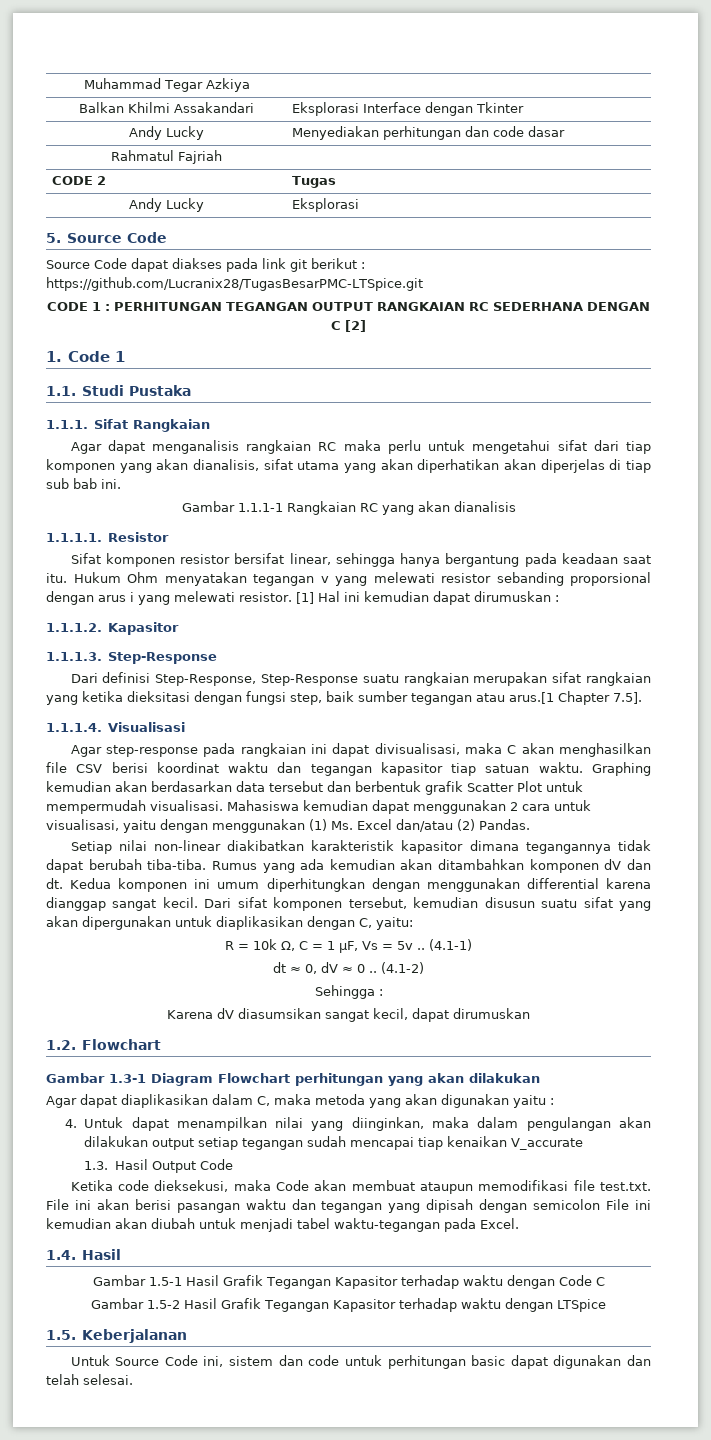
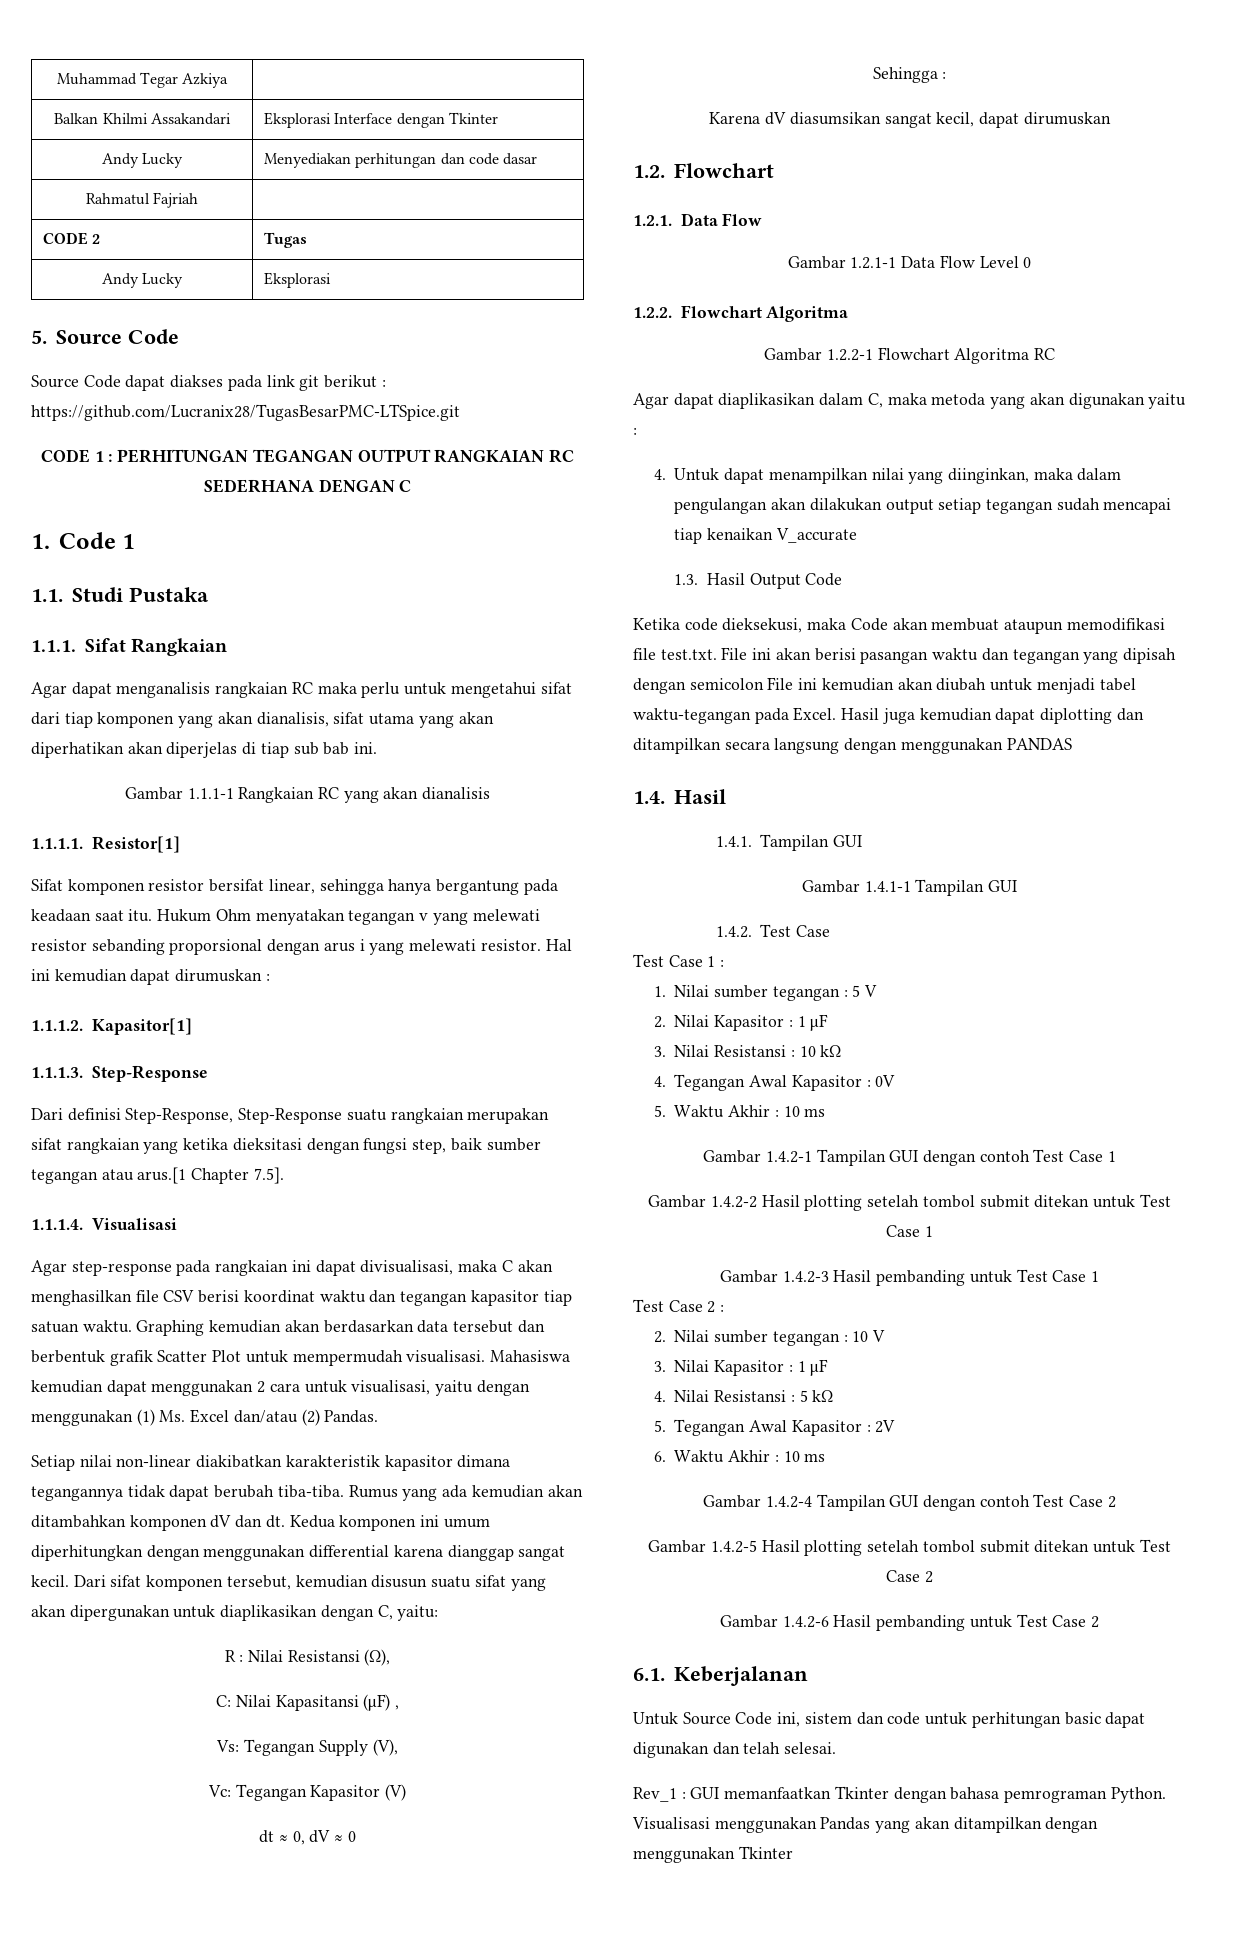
[345,320,366,332] [2] -> (412, 486) none
[108,532,170,542] Resistor -> [91,836,180,853] Resistor[1]
[295,592,314,604] [1] -> (541, 945) none
[108,622,180,635] Kapasitor -> [91,1018,192,1035] Kapasitor[1]
[238,939,472,953] = 10k Ω, C = 1 µF, Vs = 5v .. (4.1-1) -> [239,1649,391,1666] [216,1694,399,1711] [216,1739,398,1756] [207,1784,407,1801] : Nilai Resistansi (Ω), // C: Nilai Kapasitansi (μF) , // Vs: Tegangan Supply (V), // Vc: Tegangan Kapasitor (V)
[369,962,424,974] .. (4.1-2) -> (356, 1836) none
[46,1073,540,1086] Gambar 1.3-1 Diagram Flowchart perhitungan yang akan dilakukan -> [633,213,763,226] [787,255,1032,269] [633,305,849,322] [764,347,1055,364] 1.2.1. Data Flow // Gambar 1.2.1-1 Data Flow Level 0 // 1.2.2. Flowchart Algoritma // Gambar 1.2.2-1 Flowchart Algoritma RC
[46,1249,122,1260] [92,1275,605,1289] [90,1298,607,1312] [46,1330,76,1340] // 1.4. Hasil // Gambar 1.5-1 Hasil Grafik Tegangan Kapasitor terhadap waktu dengan Code C // Gambar 1.5-2 Hasil Grafik Tegangan Kapasitor terhadap waktu dengan LTSpice // 1.5. -> [841,708,1144,724] [633,738,1072,754] [633,789,726,804] [715,834,863,851] [801,879,1018,896] [715,924,831,938] [633,954,725,967] [653,985,878,1001] [653,1014,829,1031] [653,1045,842,1057] [653,1074,896,1091] [653,1105,826,1118] [703,1149,1116,1166] [648,1194,1171,1211] [886,1225,933,1237] [719,1269,1100,1286] [633,1299,725,1313] [653,1330,886,1346] [653,1359,829,1376] [653,1390,834,1402] [653,1419,896,1436] [653,1450,826,1463] [703,1494,1116,1511] [648,1539,1171,1556] [886,1570,933,1583] [719,1614,1100,1631] [633,1668,665,1681] Hasil juga kemudian dapat diplotting dan ditampilkan secara langsung dengan menggunakan PANDAS // 1.4. Hasil // 1.4.1. Tampilan GUI // Gambar 1.4.1-1 Tampilan GUI // 1.4.2. Test Case // Test Case 1 : // 1. Nilai sumber tegangan : 5 V // 2. Nilai Kapasitor : 1 μF // 3. Nilai Resistansi : 10 kΩ // 4. Tegangan Awal Kapasitor : 0V // 5. Waktu Akhir : 10 ms // Gambar 1.4.2-1 Tampilan GUI dengan contoh Test Case 1 // Gambar 1.4.2-2 Hasil plotting setelah tombol submit ditekan untuk Test Case 1 // Gambar 1.4.2-3 Hasil pembanding untuk Test Case 1 // Test Case 2 : // 2. Nilai sumber tegangan : 10 V // 3. Nilai Kapasitor : 1 μF // 4. Nilai Resistansi : 5 kΩ // 5. Tegangan Awal Kapasitor : 2V // 6. Waktu Akhir : 10 ms // Gambar 1.4.2-4 Tampilan GUI dengan contoh Test Case 2 // Gambar 1.4.2-5 Hasil plotting setelah tombol submit ditekan untuk Test Case 2 // Gambar 1.4.2-6 Hasil pembanding untuk Test Case 2 // 6.1.
(133, 1379) none -> [633,1786,1166,1803] [632,1817,1099,1833] [633,1846,793,1863] // Rev_1 : GUI memanfaatkan Tkinter dengan bahasa pemrograman Python. Visualisasi menggunakan Pandas yang akan ditampilkan dengan menggunakan Tkinter

